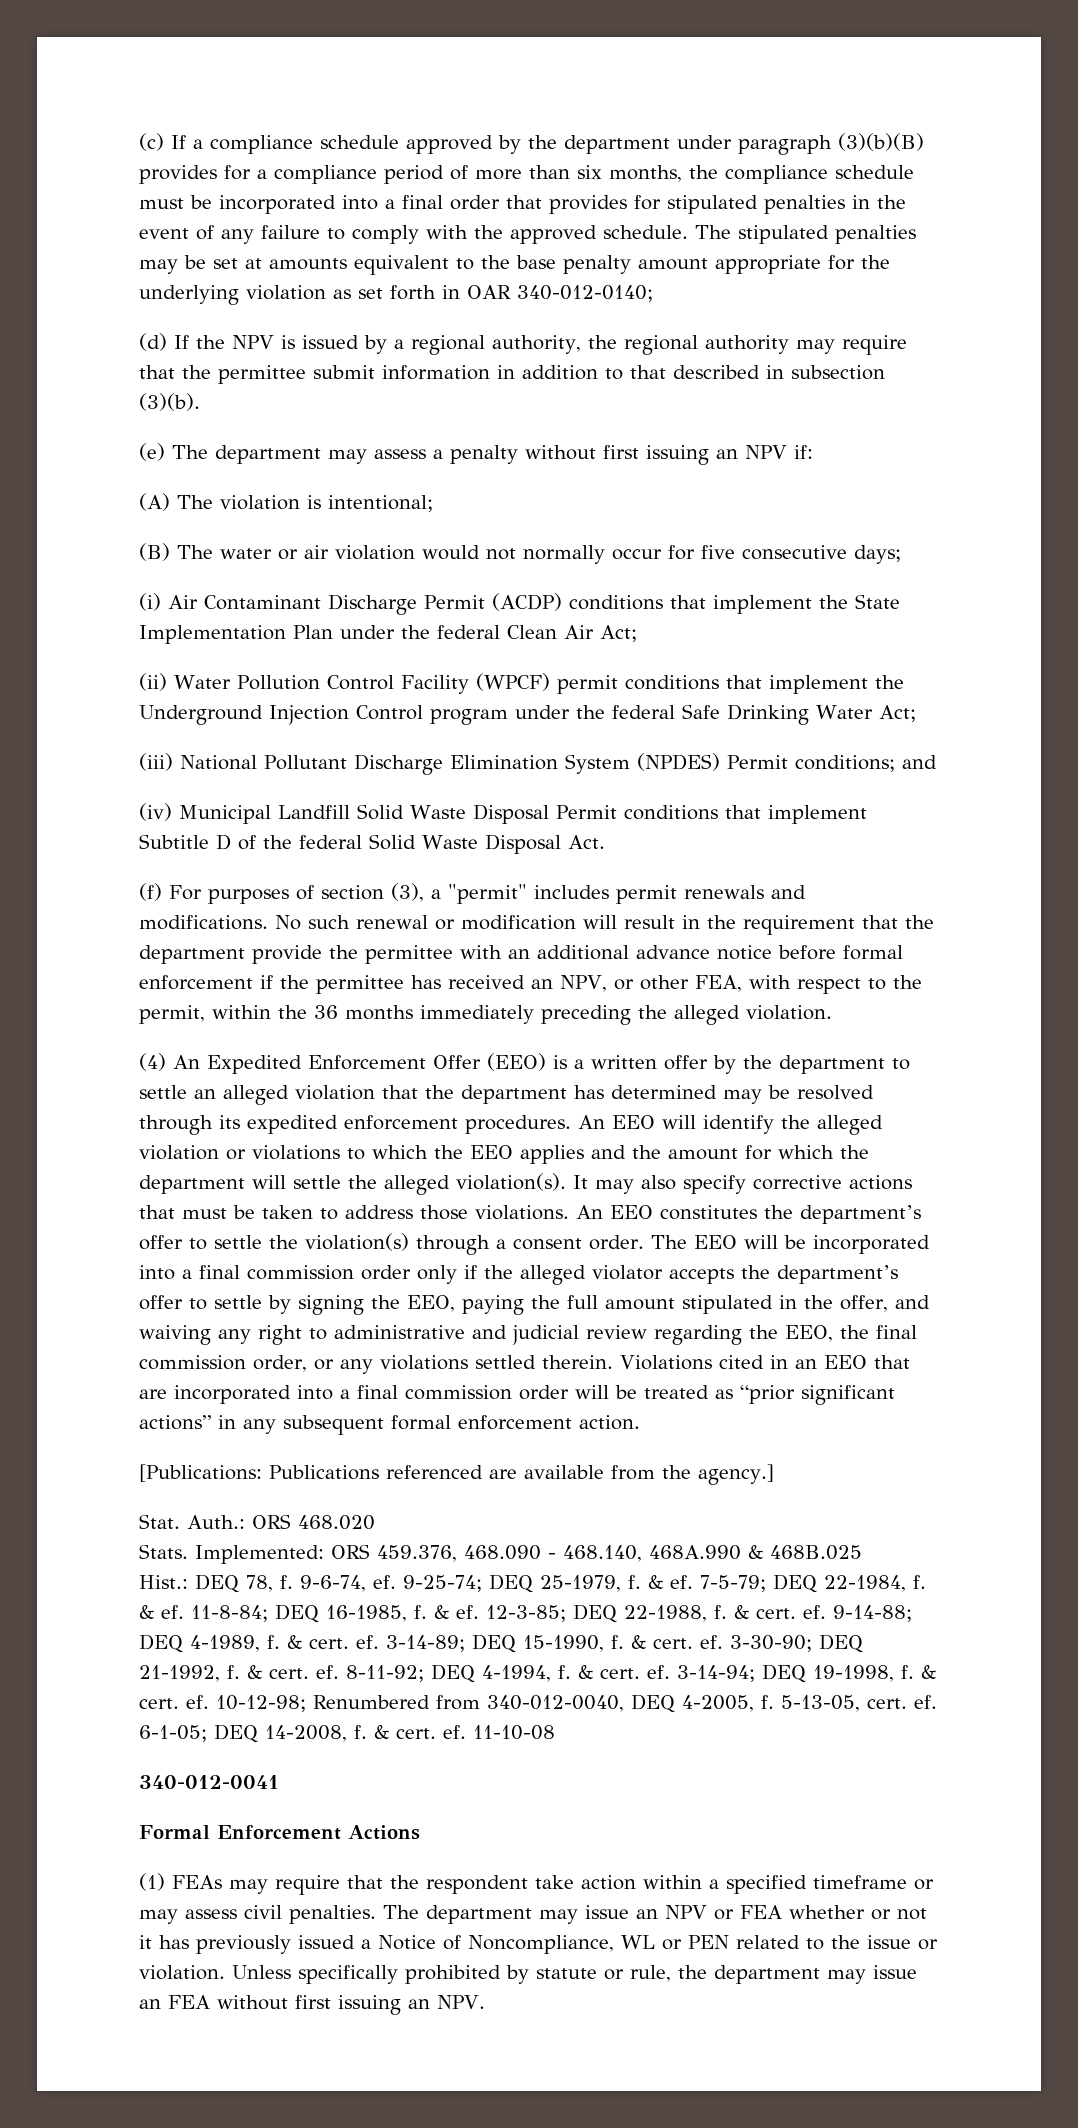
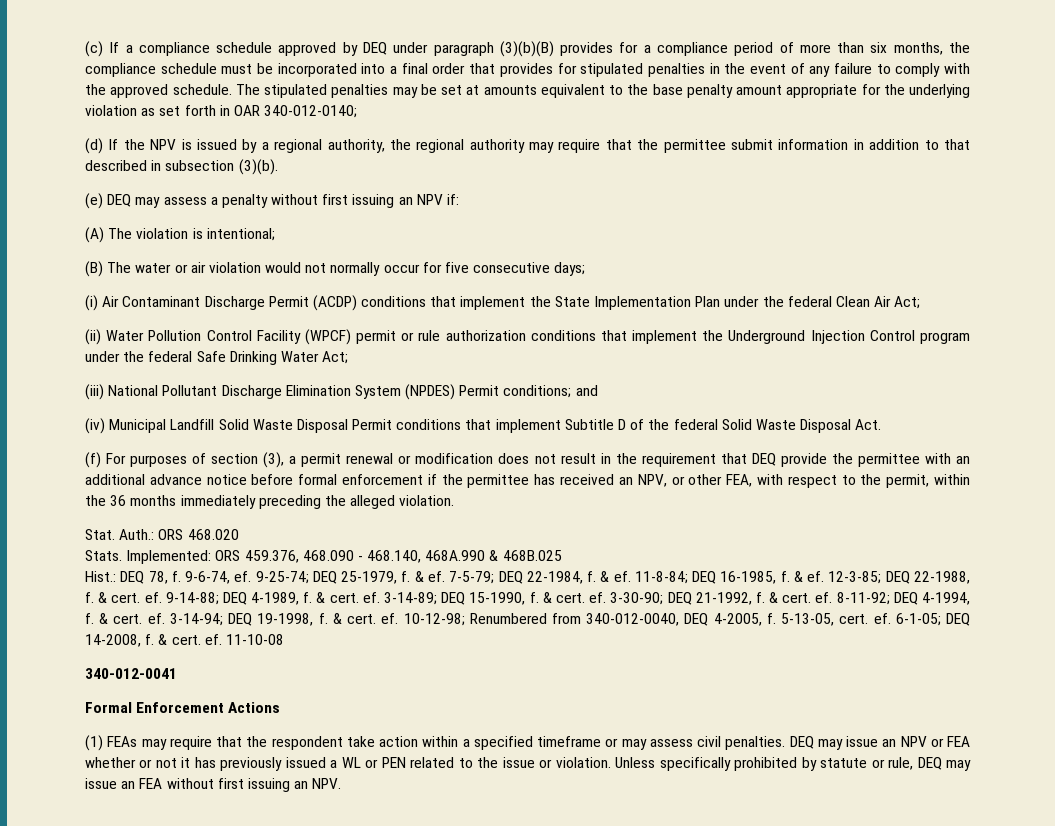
[528,135,670,154] the department -> [363,42,387,55] DEQ
[172,445,321,464] The department -> [107,194,132,207] DEQ
(618, 684) none -> [401,330,526,341] or rule authorization
[448,884,807,904] [139,915,350,930] "permit" includes permit renewals and modifications. No such -> [301,453,342,467] permit
[583,915,617,929] will -> [498,453,556,464] does not
[905,915,934,929] [139,945,245,964] the department -> [751,453,776,466] DEQ
[139,1053,910,1074] [139,1085,874,1105] [139,1115,883,1135] [139,1145,869,1164] [139,1173,912,1195] [139,1205,921,1224] [139,1233,930,1255] [139,1265,898,1285] [139,1295,930,1315] [139,1325,917,1345] [139,1355,910,1374] [139,1385,895,1405] [139,1415,640,1435] [139,1464,774,1485] // (4) An Expedited Enforcement Offer (EEO) is a written offer by the department to settle an alleged violation that the department has determined may be resolved through its expedited enforcement procedures. An EEO will identify the alleged violation or violations to which the EEO applies and the amount for which the department will settle the alleged violation(s). It may also specify corrective actions that must be taken to address those violations. An EEO constitutes the department’s offer to settle the violation(s) through a consent order. The EEO will be incorporated into a final commission order only if the alleged violator accepts the department’s offer to settle by signing the EEO, paying the full amount stipulated in the offer, and waiving any right to administrative and judicial review regarding the EEO, the final commission order, or any violations settled therein. Violations cited in an EEO that are incorporated into a final commission order will be treated as “prior significant actions” in any subsequent formal enforcement action. // [Publications: Publications referenced are available from the agency.] -> (455, 500) none
[383,1905,532,1924] The department -> [789,736,814,749] DEQ
[378,1935,614,1954] Notice of Noncompliance, -> (338, 764) none
[678,1965,820,1984] the department -> [917,757,942,770] DEQ

